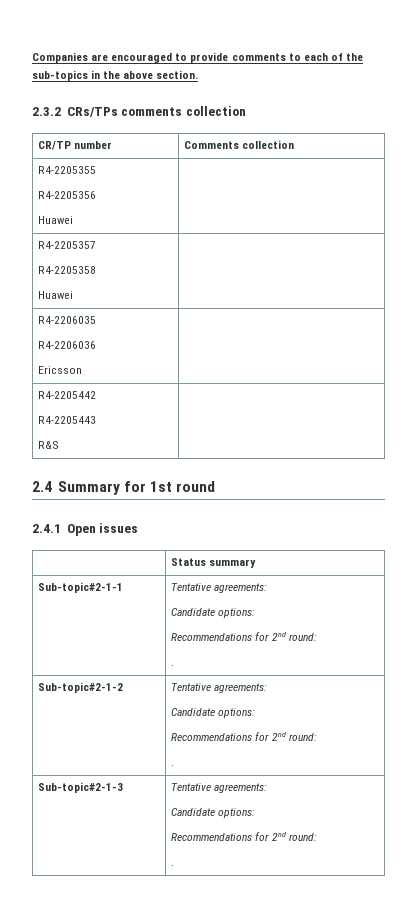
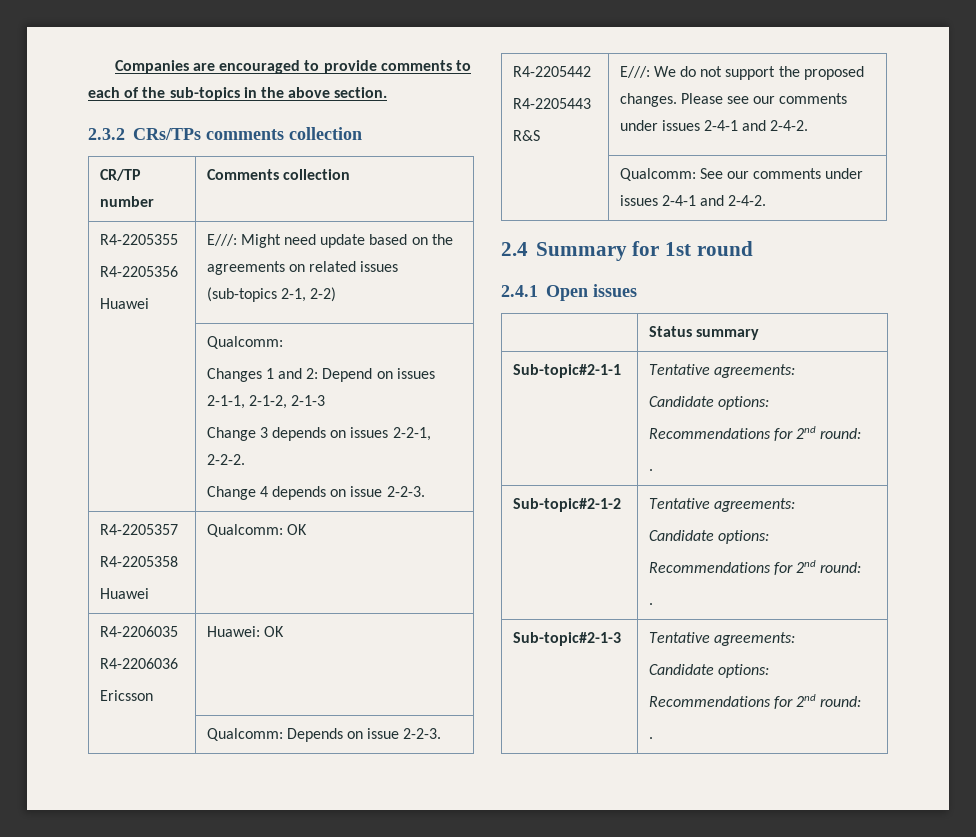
(74, 220) none -> [206,234,453,248] [206,261,399,275] [206,287,337,302] [206,336,283,349] [206,368,435,382] [206,395,326,409] [206,427,431,441] [206,454,245,465] [206,486,425,500] E///: Might need update based on the agreements on related issues (sub-topics 2-1, 2-2) // | Qualcomm: // Changes 1 and 2: Depend on issues 2-1-1, 2-1-2, 2-1-3 // Change 3 depends on issues 2-2-1, 2-2-2. // Change 4 depends on issue 2-2-3.
(74, 295) none -> [206,524,307,537] Qualcomm: OK
[38,391,97,399] [38,416,97,424] [38,441,60,449] // R4-2205442 // R4-2205443 // R&S | -> [206,626,284,637] [206,728,442,742] [512,66,591,77] [512,98,591,109] [512,130,540,141] [619,66,864,80] [619,93,848,107] [619,120,809,131] [619,168,864,181] [619,195,767,206] Huawei: OK // | Qualcomm: Depends on issue 2-2-3. // R4-2205442 // R4-2205443 // R&S | E///: We do not support the proposed changes. Please see our comments under issues 2-4-1 and 2-4-2. // | Qualcomm: See our comments under issues 2-4-1 and 2-4-2.

